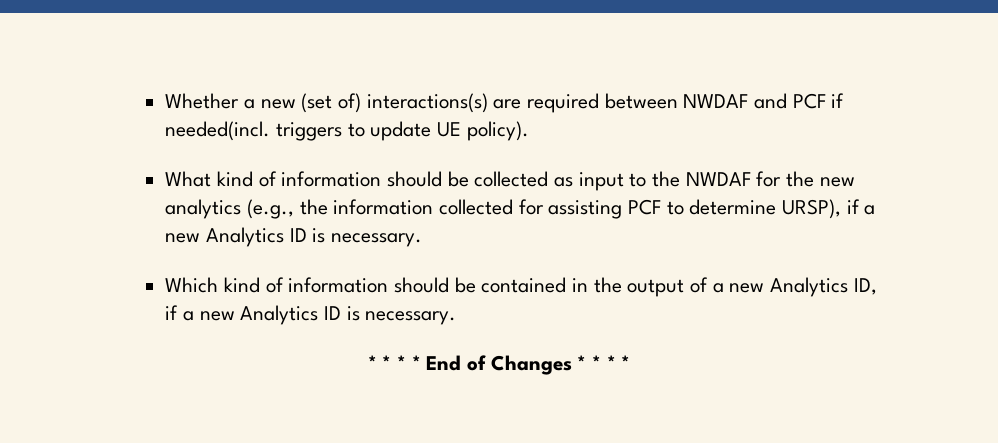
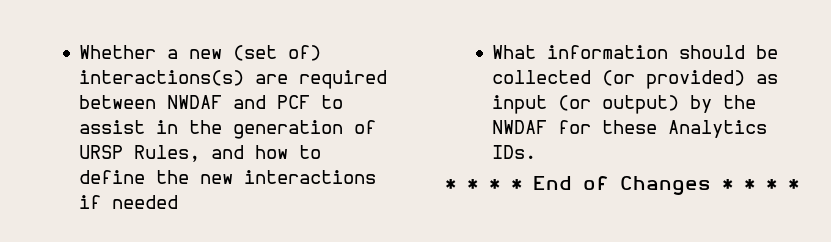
[831,93,845,108] [165,121,529,141] if needed(incl. triggers to update UE policy). -> [321,95,344,109] [79,120,377,139] [79,145,322,162] [79,170,377,184] [79,195,179,209] to assist in the generation of URSP Rules, and how to define the new interactions if needed
[217,171,277,187] kind of -> (537, 52) none
[554,171,855,191] [165,199,876,219] [165,227,423,247] [165,277,877,297] [165,305,457,325] as input to the NWDAF for the new analytics (e.g., the information collected for assisting PCF to determine URSP), if a new Analytics ID is necessary. // Which kind of information should be contained in the output of a new Analytics ID, if a new Analytics ID is necessary. -> [602,70,779,89] [492,95,757,114] [492,120,768,138] [492,145,537,159] (or provided) as input (or output) by the NWDAF for these Analytics IDs.

